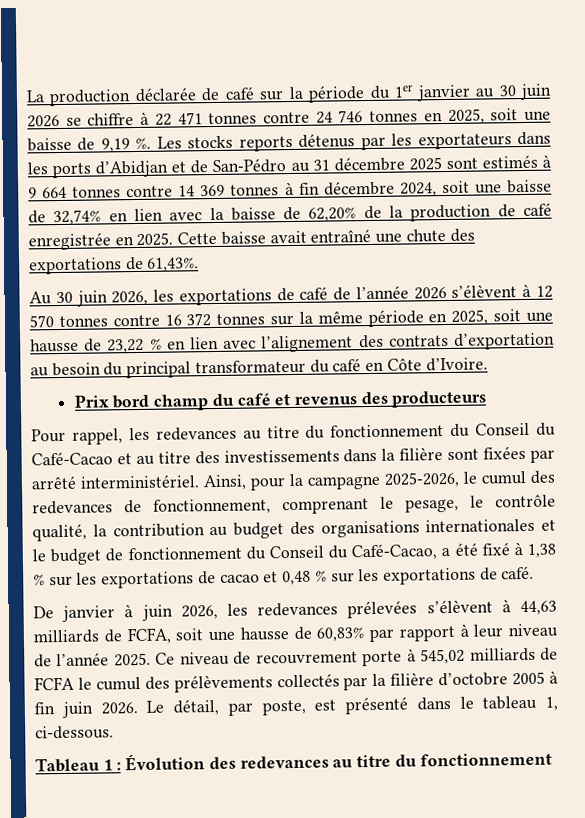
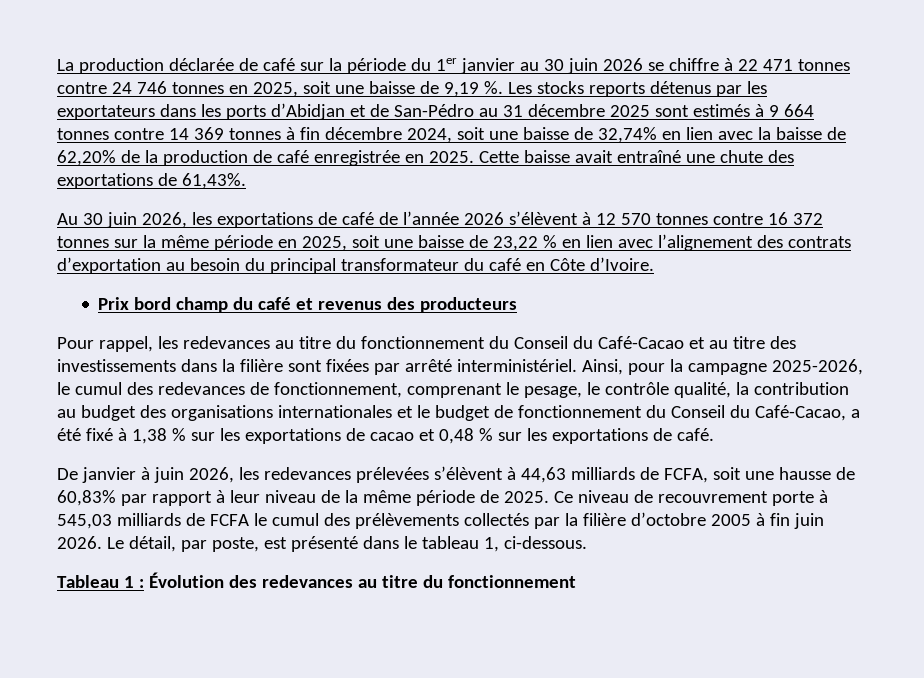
[30,338,79,353] hausse -> [417,235,464,248] baisse
[56,652,110,667] l’année -> [344,490,499,506] la même période de
[420,648,466,665] 545,02 -> [57,514,112,529] 545,03

